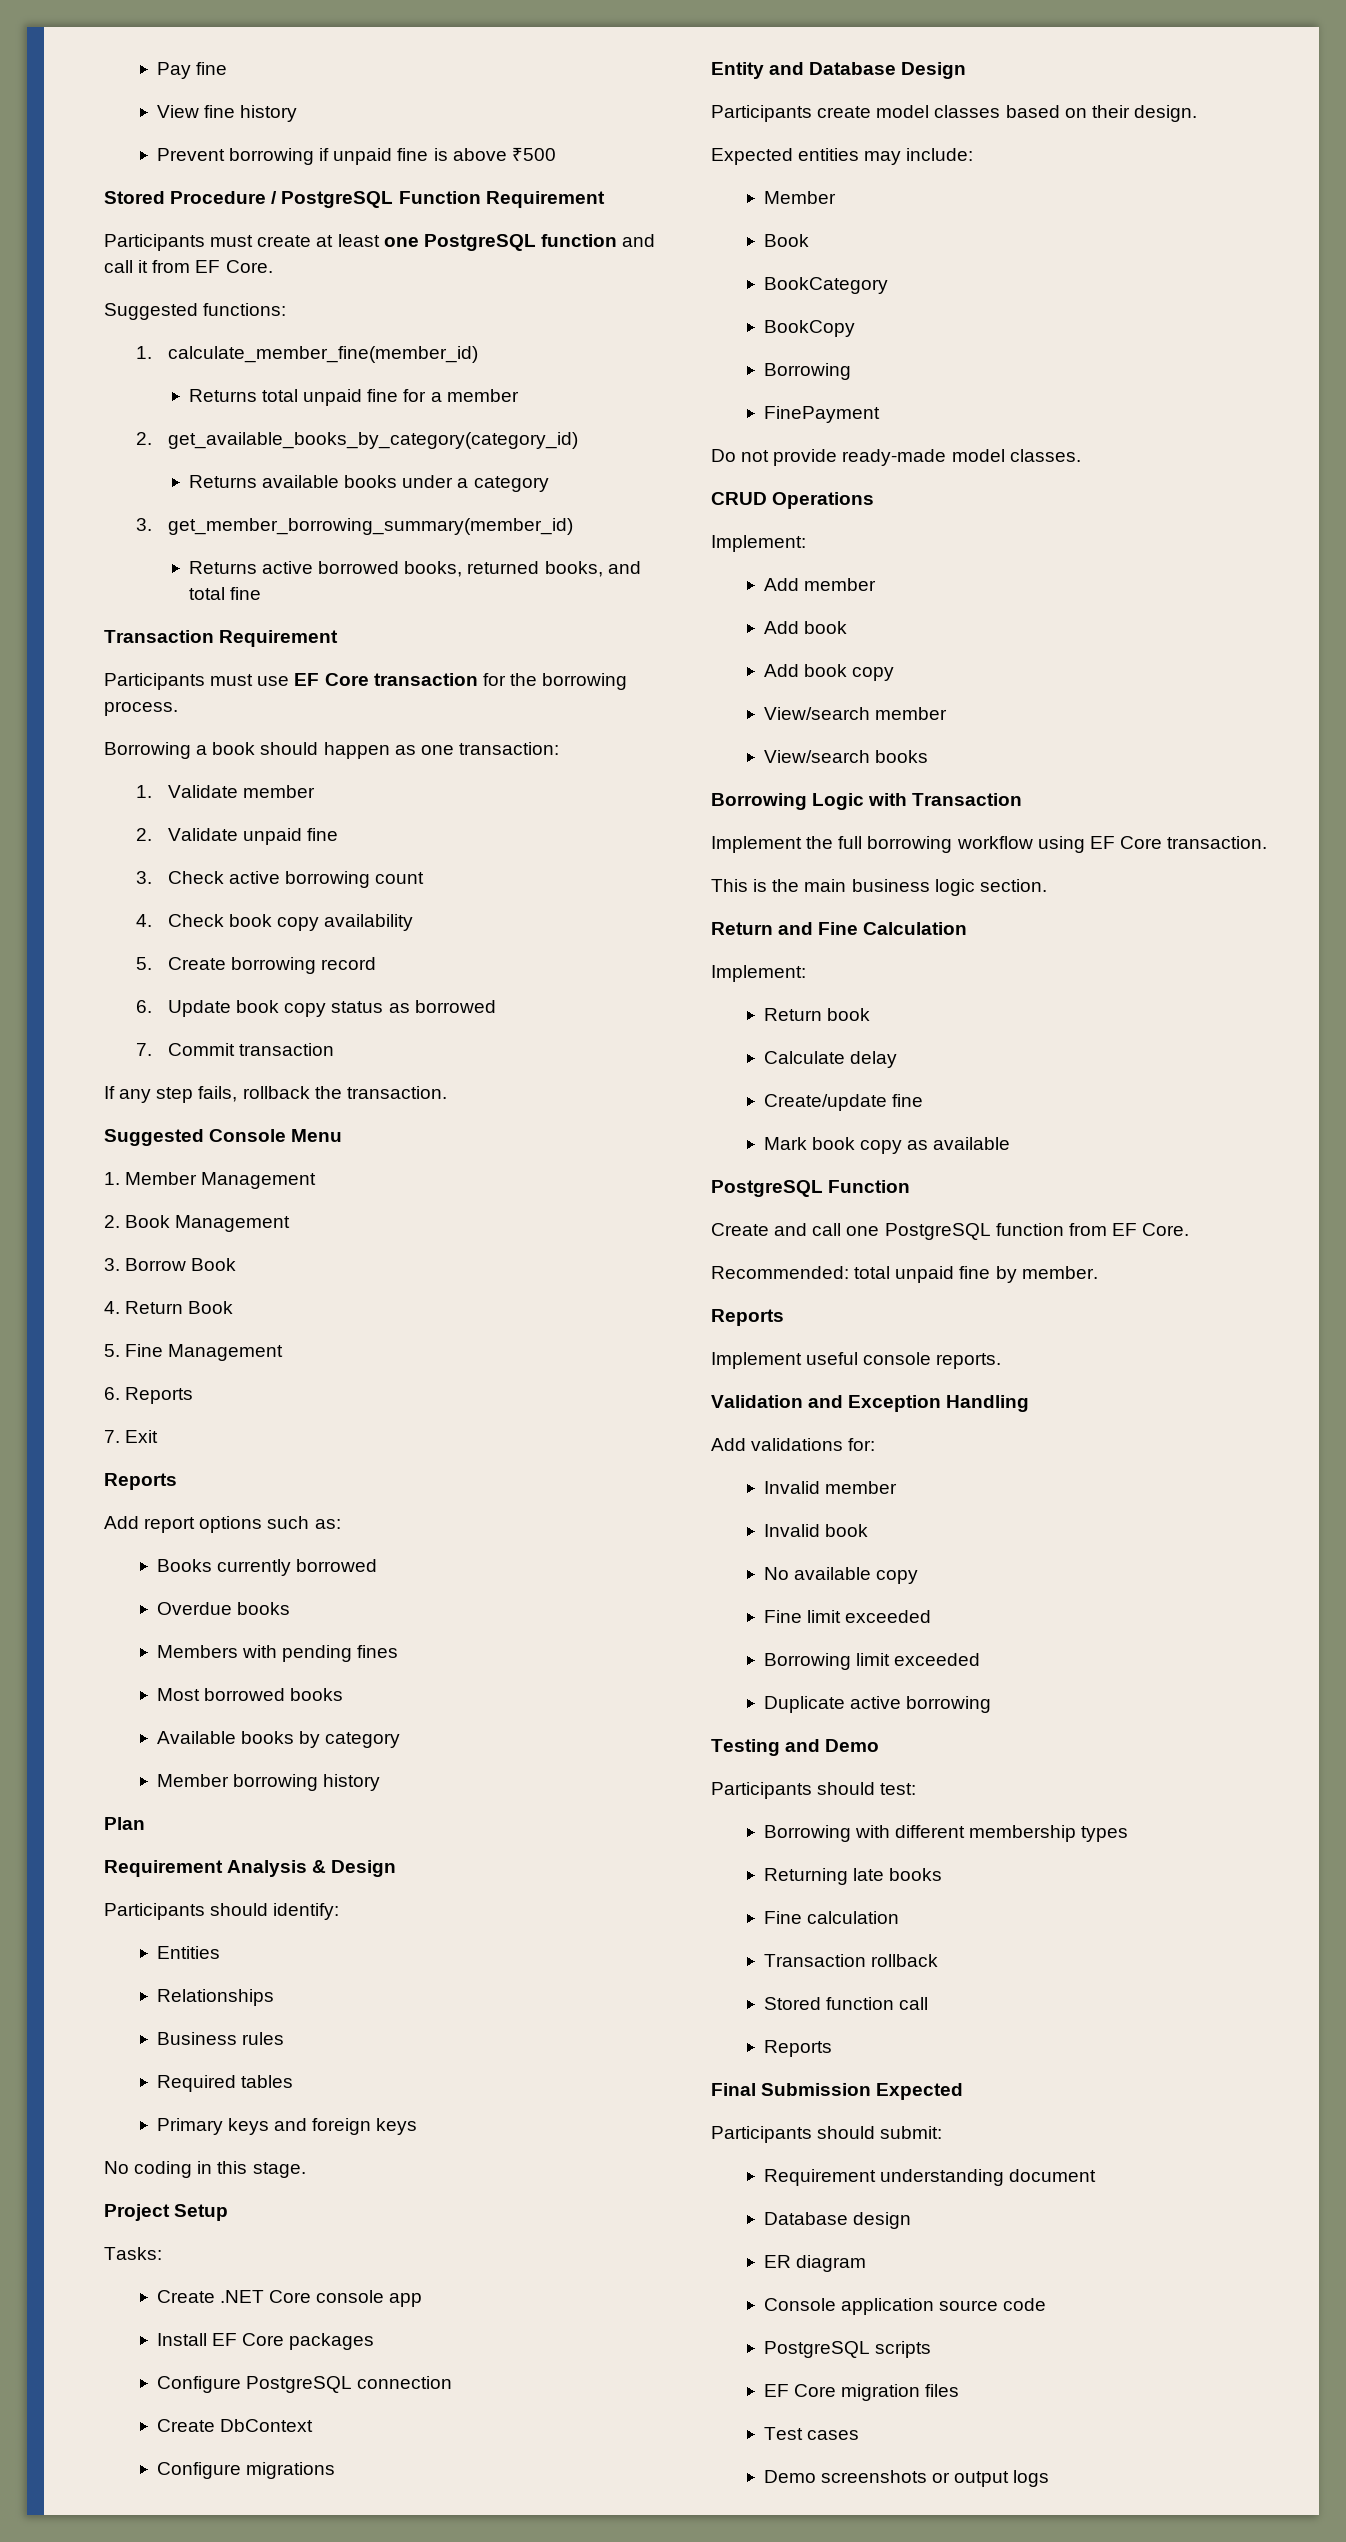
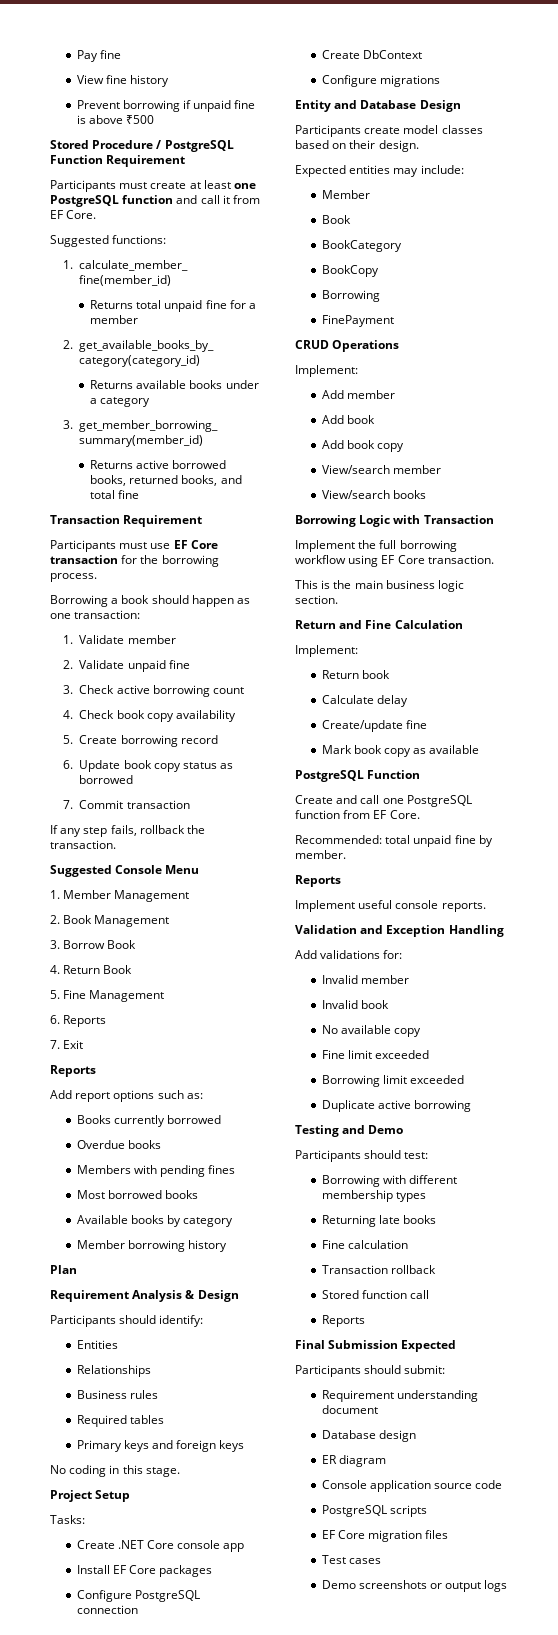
[711,449,1081,466] // Do not provide ready-made model classes. -> (394, 321) none

